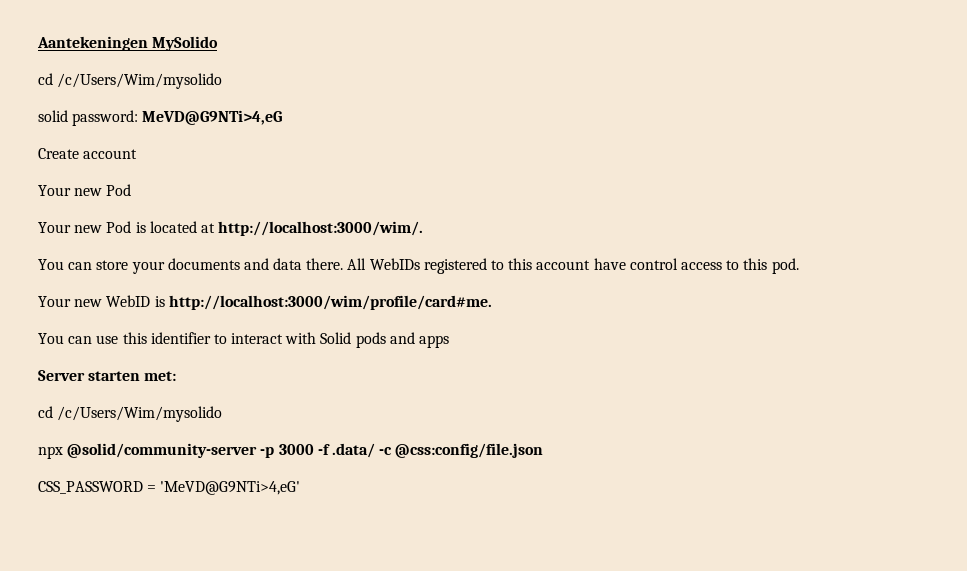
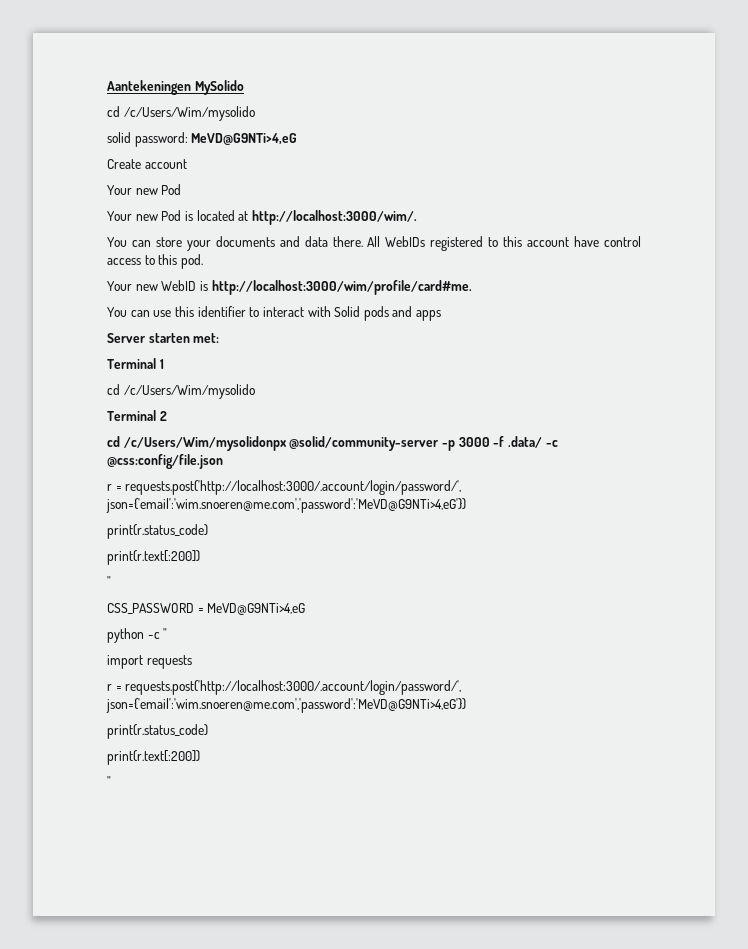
[38,406,223,422] [38,446,63,459] // cd /c/Users/Wim/mysolido // npx -> [107,358,164,369] [107,384,255,399] [107,410,167,421] [107,436,287,451] // Terminal 1 // cd /c/Users/Wim/mysolido // Terminal 2 // cd /c/Users/Wim/mysolidonpx
[38,481,301,495] CSS_PASSWORD = 'MeVD@G9NTi>4,eG' -> [107,480,462,495] [106,498,466,513] [107,524,208,539] [107,550,200,565] [107,576,111,587] [107,603,306,615] [107,628,168,643] [107,655,192,669] [107,680,462,695] [106,698,466,713] [107,724,208,739] [107,750,200,765] [107,776,111,787] r = requests.post('http://localhost:3000/.account/login/password/', json={'email':'wim.snoeren@me.com','password':'MeVD@G9NTi>4,eG'}) // print(r.status_code) // print(r.text[:200]) // " // CSS_PASSWORD = MeVD@G9NTi>4,eG // python -c " // import requests // r = requests.post('http://localhost:3000/.account/login/password/', json={'email':'wim.snoeren@me.com','password':'MeVD@G9NTi>4,eG'}) // print(r.status_code) // print(r.text[:200]) // "

